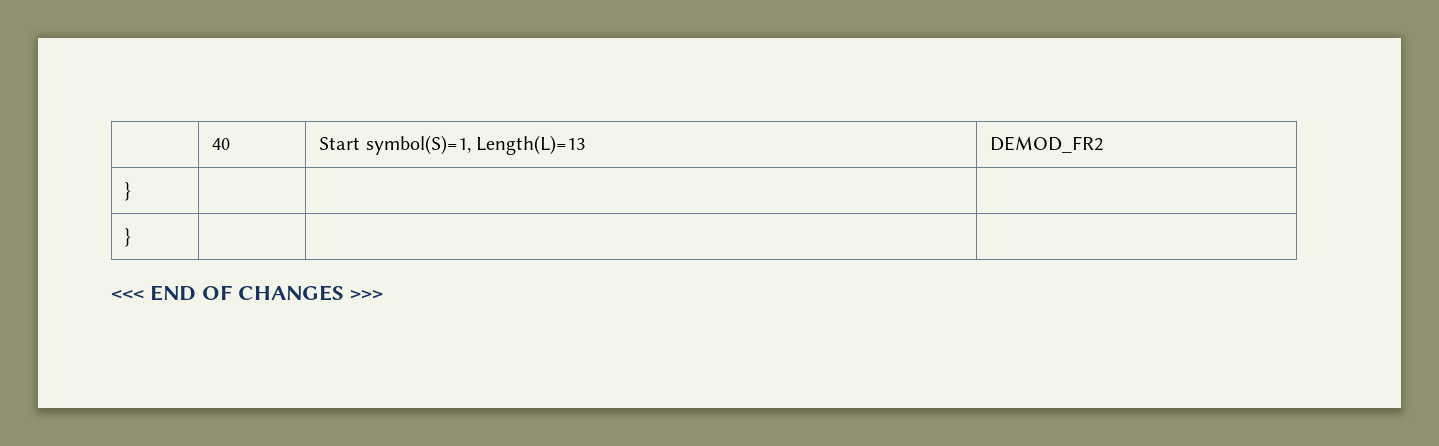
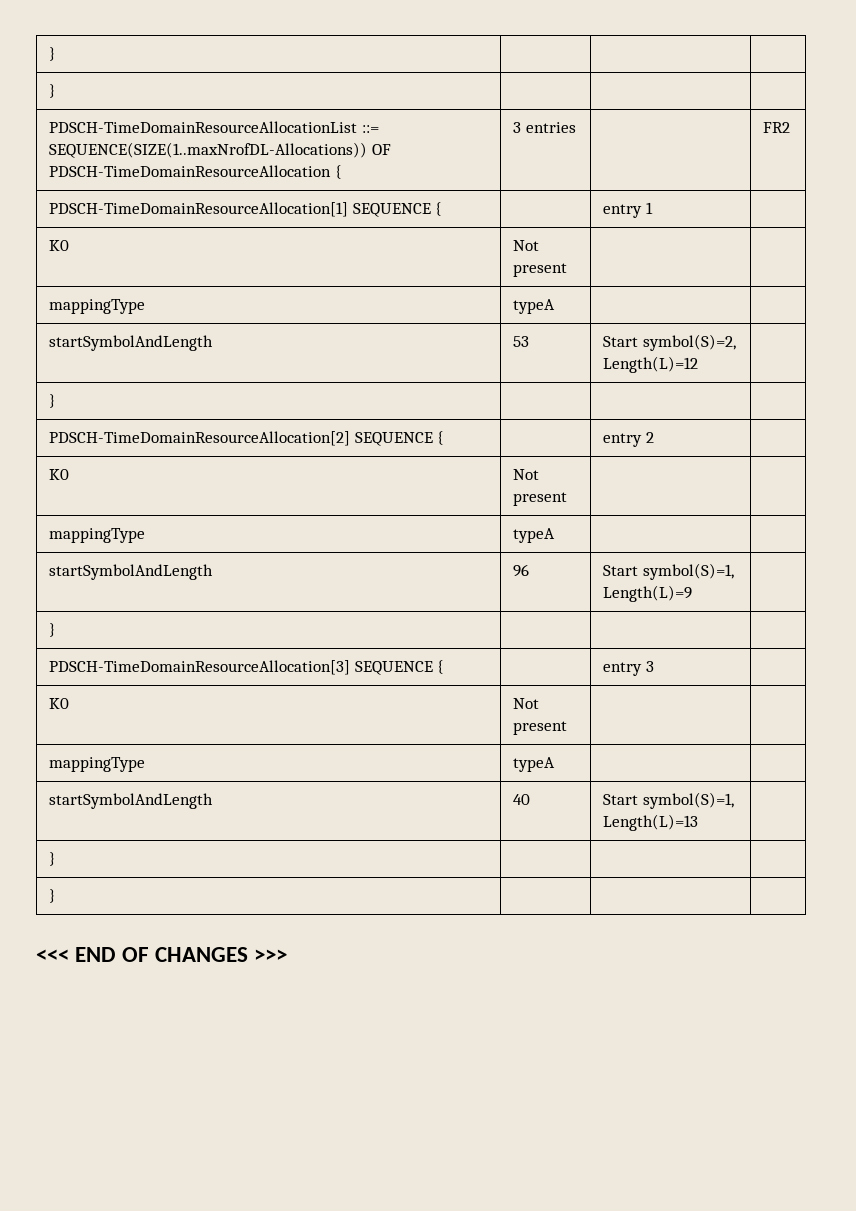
(212, 144) none -> [49,47,57,61] [49,84,57,98] [49,121,379,133] [49,142,391,158] [49,165,342,179] [513,122,576,133] [763,122,791,133] [49,202,443,217] [603,202,653,218] [49,240,70,251] [513,240,540,251] [513,263,568,277] [49,299,146,314] [513,299,556,314] [49,335,214,351] [513,336,530,347] [603,334,736,351] [603,356,699,373] [49,394,57,408] [49,431,445,446] [603,432,654,447] [49,469,70,480] [513,469,540,480] [513,492,568,506] [49,528,146,543] [513,528,556,543] [49,564,214,580] [513,564,530,577] [603,563,734,580] [603,585,693,602] [49,623,57,637] [49,660,445,675] [603,661,654,676] [49,698,70,709] [513,698,540,709] [513,721,568,735] [49,757,146,772] [513,757,556,772] [49,793,214,809] } | | | // } | | | // PDSCH-TimeDomainResourceAllocationList ::= SEQUENCE(SIZE(1..maxNrofDL-Allocations)) OF PDSCH-TimeDomainResourceAllocation { | 3 entries | | FR2 // PDSCH-TimeDomainResourceAllocation[1] SEQUENCE { | | entry 1 | // K0 | Not present | | // mappingType | typeA | | // startSymbolAndLength | 53 | Start symbol(S)=2, Length(L)=12 | // } | | | // PDSCH-TimeDomainResourceAllocation[2] SEQUENCE { | | entry 2 | // K0 | Not present | | // mappingType | typeA | | // startSymbolAndLength | 96 | Start symbol(S)=1, Length(L)=9 | // } | | | // PDSCH-TimeDomainResourceAllocation[3] SEQUENCE { | | entry 3 | // K0 | Not present | | // mappingType | typeA | | // startSymbolAndLength
[990,136,1104,153] DEMOD_FR2 -> (699, 822) none

